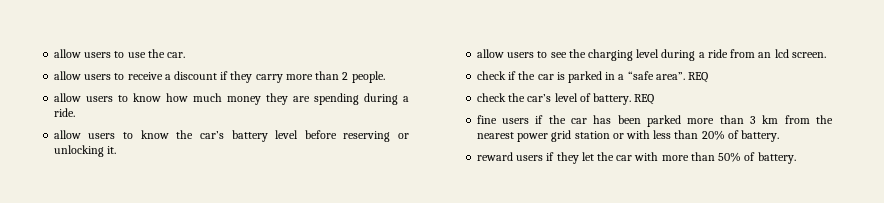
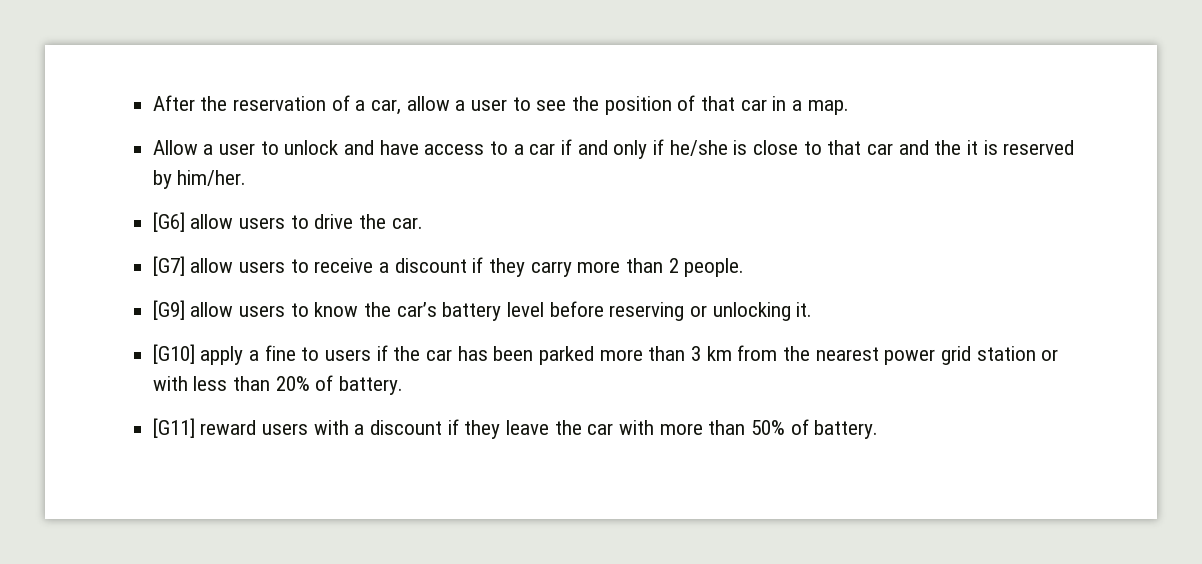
[53,49,146,58] allow users to use -> [152,95,849,115] [152,139,1075,159] [152,170,247,189] [152,212,354,232] After the reservation of a car, allow a user to see the position of that car in a map. // Allow a user to unlock and have access to a car if and only if he/she is close to that car and the it is reserved by him/her. // [G6] allow users to drive
(185, 55) none -> [152,256,185,276] [G7]
[53,93,409,105] [53,108,75,117] allow users to know how much money they are spending during a ride. // -> [152,300,185,320] [G9]
[476,49,826,61] [476,71,709,83] [476,93,655,105] [476,115,497,124] allow users to see the charging level during a ride from an lcd screen. // check if the car is parked in a “safe area”. REQ // check the car’s level of battery. REQ // fine -> [152,344,320,365] [G10] apply a fine to
(780, 136) none -> [152,418,195,438] [G11]
[546,152,594,164] if they let -> [313,419,550,439] with a discount if they leave

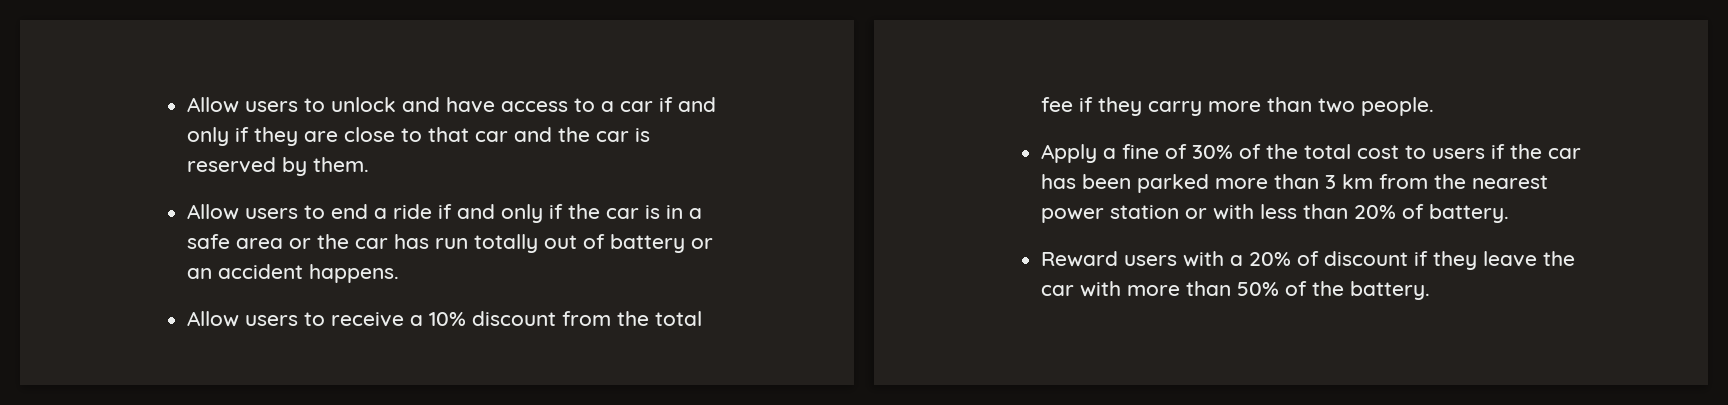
[152,95,849,115] [152,140,256,155] After the reservation of a car, allow a user to see the position of that car in a map. // Allow a user -> [187,97,299,113] Allow users
[669,140,748,156] he/she is -> [254,127,339,146] they are
[967,140,979,155] it -> [596,131,630,142] car
[177,170,247,186] [152,212,423,232] [152,256,467,276] him/her. // [G6] allow users to drive the car. // [G7] allow users to receive a discount -> [313,157,370,172] [187,204,703,223] [187,234,714,253] [187,264,400,283] [187,311,703,327] [1041,97,1074,112] them. // Allow users to end a ride if and only if the car is in a safe area or the car has run totally out of battery or an accident happens. // Allow users to receive a 10% discount from the total fee
[668,258,679,273] 2 -> [1318,98,1356,113] two
[152,300,813,321] [152,344,296,365] [G9] allow users to know the car’s battery level before reserving or unlocking it. // [G10] apply a fine -> [1041,144,1400,163] Apply a fine of 30% of the total cost
[941,346,972,365] grid -> (1105, 215) none
[152,418,257,438] [G11] reward -> [1041,251,1119,267] Reward
(365, 429) none -> [1249,251,1320,266] 20% of
(809, 427) none -> [1312,281,1345,296] the

